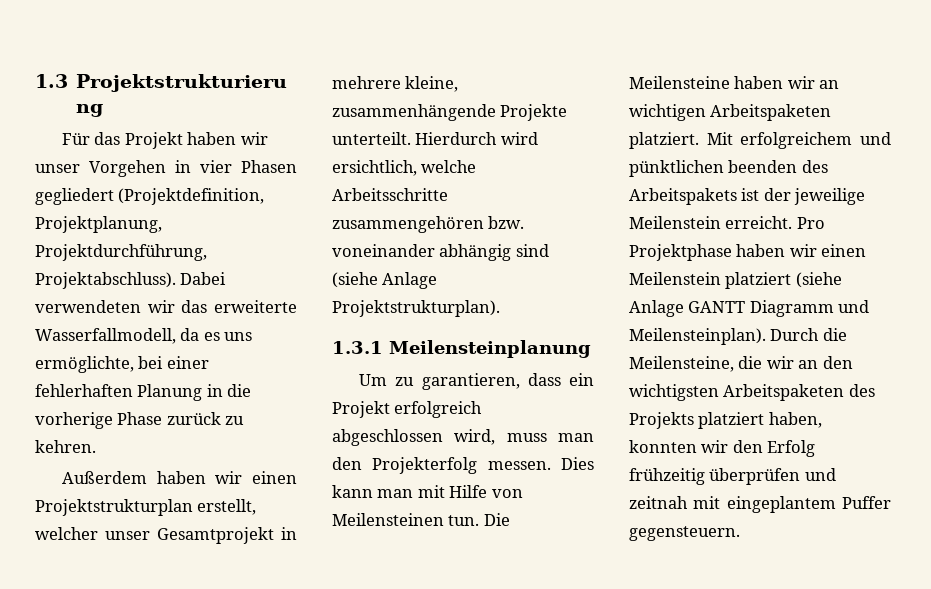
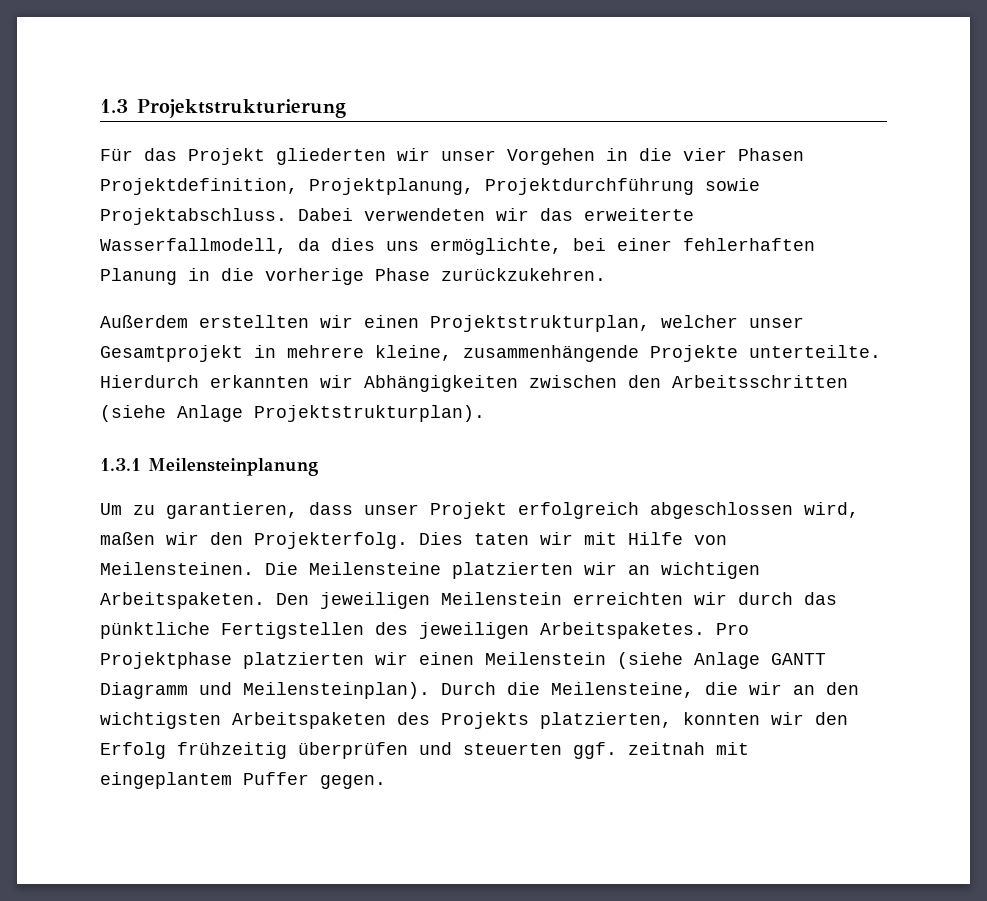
[187,132,237,145] haben -> [276,148,386,165] gliederten
(191, 166) none -> [639,148,672,161] die
[35,188,265,205] [35,216,162,233] [35,244,207,261] [35,272,176,289] gegliedert (Projektdefinition, Projektplanung, Projektdurchführung, Projektabschluss). -> [100,178,760,195] [100,208,287,225] Projektdefinition, Projektplanung, Projektdurchführung sowie Projektabschluss.
[203,332,220,341] es -> [331,238,375,251] dies
[166,412,245,425] [35,440,96,453] zurück zu kehren. -> [441,268,606,281] zurückzukehren.
[156,471,297,484] [35,499,257,516] haben wir einen Projektstrukturplan erstellt, -> [199,315,650,332] erstellten wir einen Projektstrukturplan,
[332,132,538,145] [332,160,477,176] [332,188,448,201] [332,216,525,233] [332,244,549,261] unterteilt. Hierdurch wird ersichtlich, welche Arbeitsschritte zusammengehören bzw. voneinander abhängig sind -> [749,345,881,358] [100,375,848,392] unterteilte. Hierdurch erkannten wir Abhängigkeiten zwischen den Arbeitsschritten
[569,373,594,386] ein -> [364,504,419,515] unser
[506,433,594,442] [332,457,594,474] [332,485,414,498] muss man den Projekterfolg messen. Dies kann man -> [100,532,573,549] maßen wir den Projekterfolg. Dies taten wir
[332,513,480,526] Meilensteinen tun. -> [100,562,254,575] Meilensteinen.
[734,76,784,89] haben -> [452,562,573,579] platzierten
[710,104,832,121] [629,132,891,149] [629,160,828,177] [629,188,866,205] [629,216,793,229] Arbeitspaketen platziert. Mit erfolgreichem und pünktlichen beenden des Arbeitspakets ist der jeweilige Meilenstein erreicht. -> [100,592,837,609] [100,622,705,639] Arbeitspaketen. Den jeweiligen Meilenstein erreichten wir durch das pünktliche Fertigstellen des jeweiligen Arbeitspaketes.
[736,244,786,257] haben -> [243,652,364,669] platzierten
[725,272,792,289] platziert -> (606, 658) none
[698,412,822,429] platziert haben, -> [540,712,672,729] platzierten,
(836, 474) none -> [463,742,617,759] steuerten ggf.
[629,526,740,541] gegensteuern. -> [320,775,386,789] gegen.

